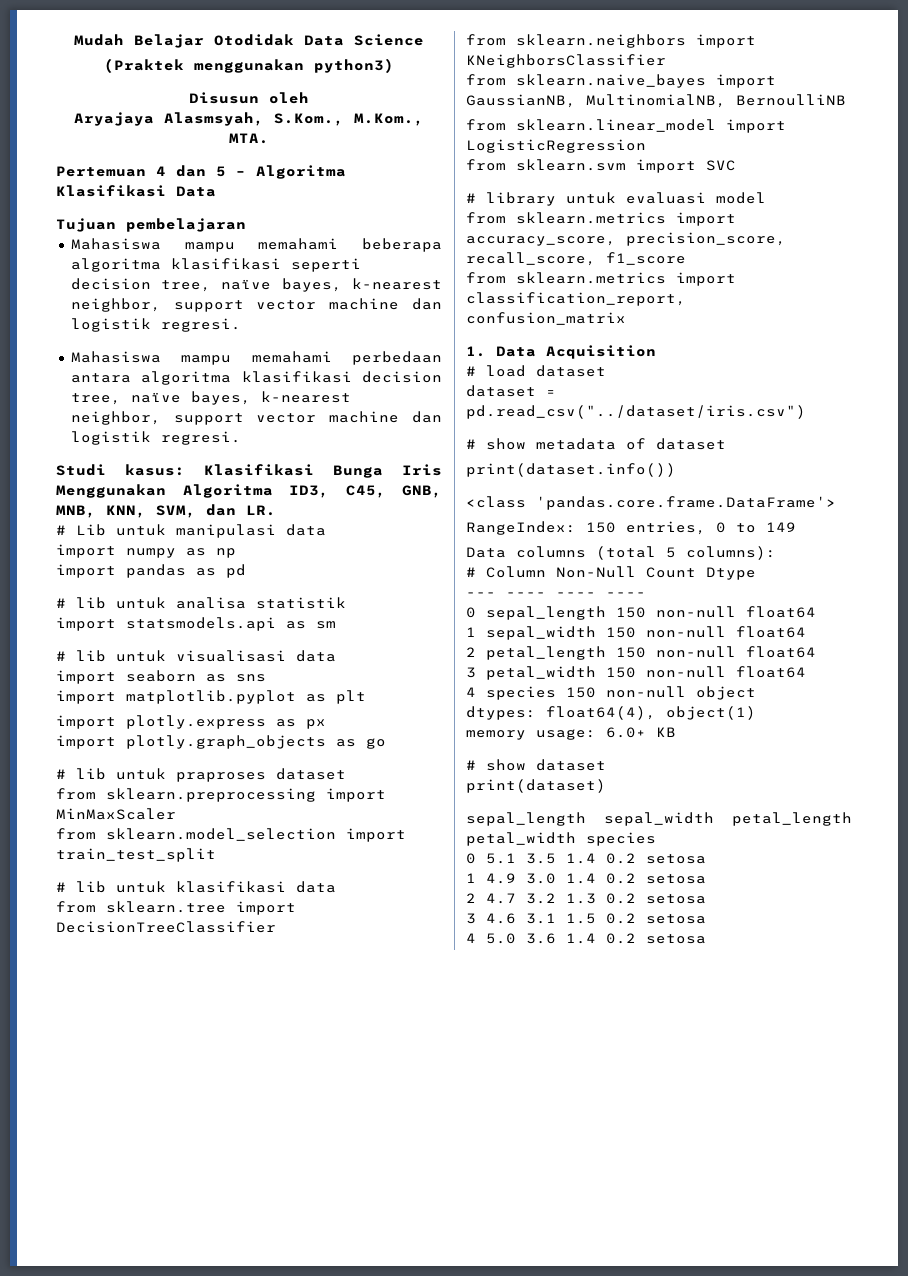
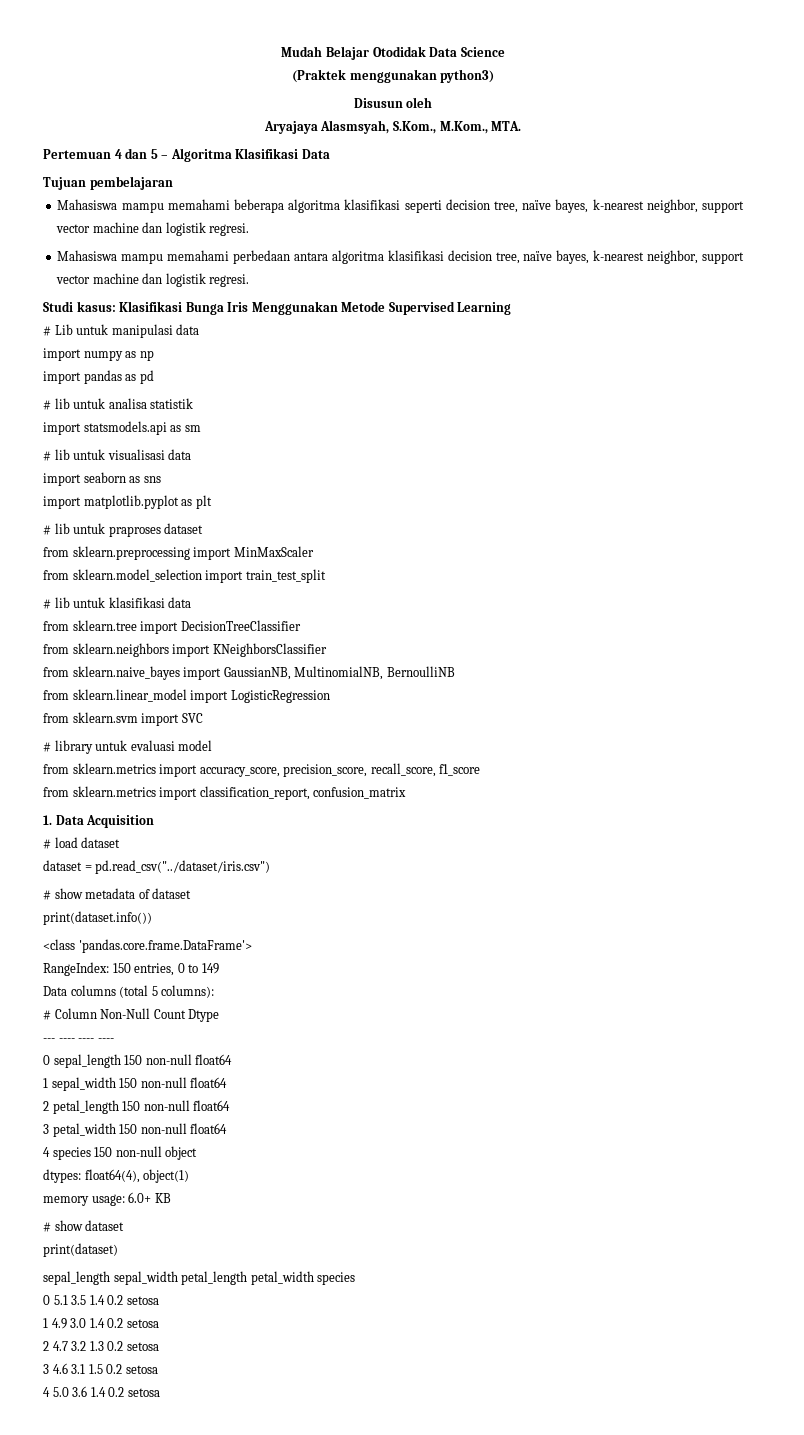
[182,484,442,498] [56,504,276,518] Algoritma ID3, C45, GNB, MNB, KNN, SVM, dan LR. -> [341,301,512,315] Metode Supervised Learning
[56,715,326,729] [56,735,386,749] // import plotly.express as px // import plotly.graph_objects as go -> (212, 502) none

